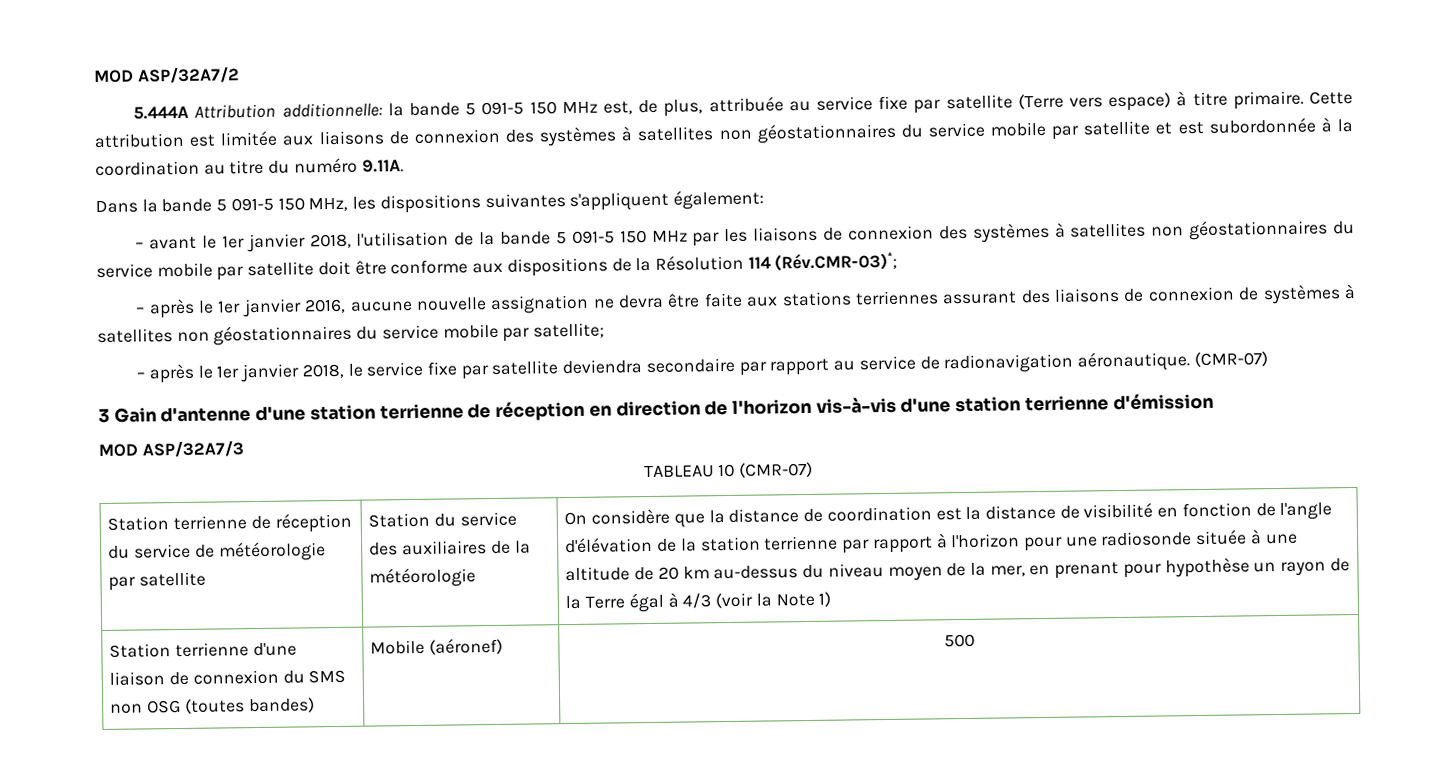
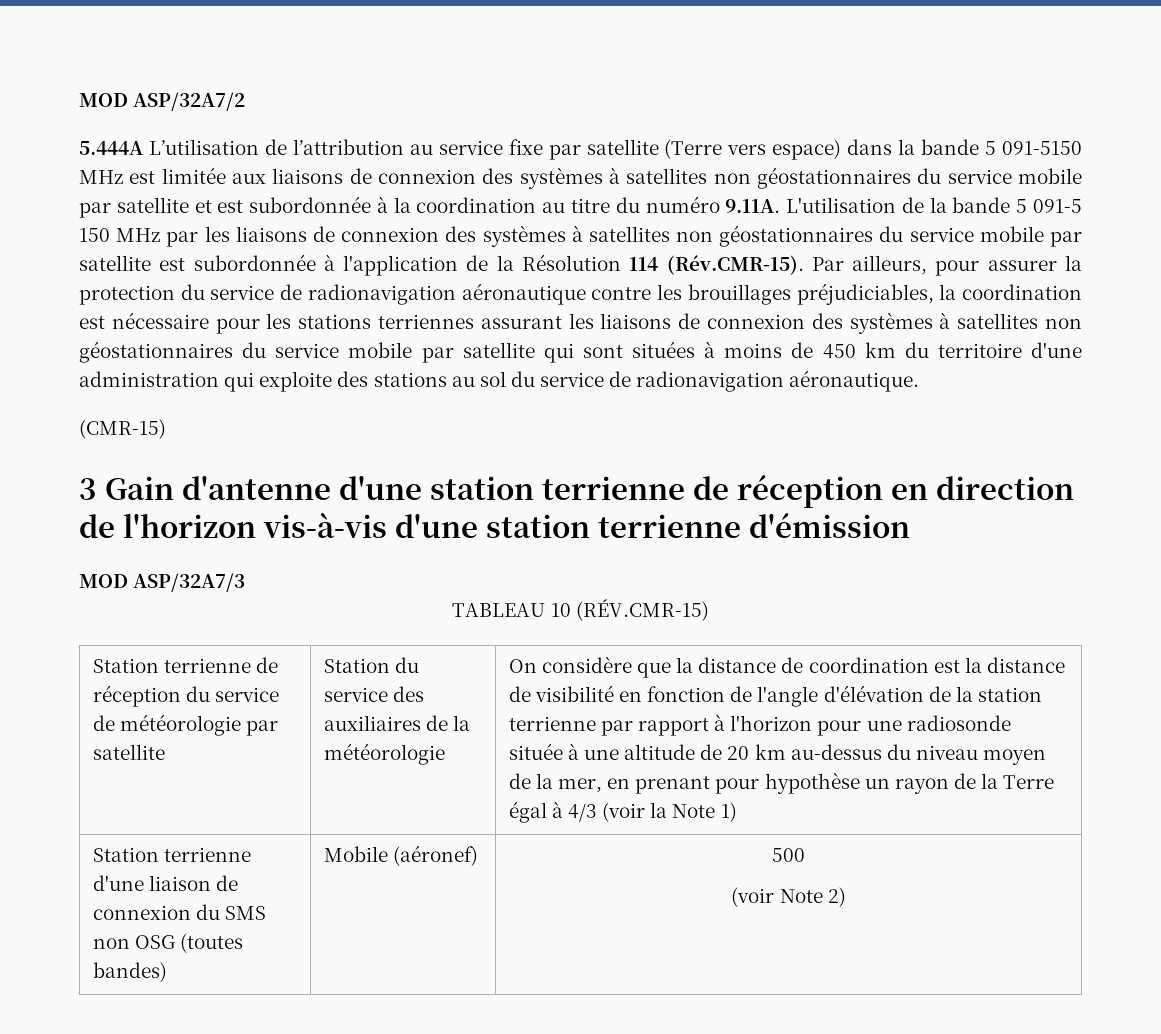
[194,96,784,119] Attribution additionnelle: la bande 5 091-5 150 MHz est, de plus, attribuée -> [148,139,404,155] L’utilisation de l’attribution
[1176,90,1353,110] [94,132,184,149] à titre primaire. Cette attribution -> [847,139,1082,155] [79,170,123,184] dans la bande 5 091-5150 MHz
[95,189,764,214] [135,231,450,253] // Dans la bande 5 091-5 150 MHz, les dispositions suivantes s'appliquent également: // – avant le 1er janvier 2018, l'utilisation -> [786,197,897,213] L'utilisation
[317,251,899,277] [136,292,779,319] doit être conforme aux dispositions de la Résolution 114 (Rév.CMR-03)*; // – après le 1er janvier 2016, aucune nouvelle assignation ne devra être faite aux -> [159,254,1083,276] [79,283,1082,305] [79,312,292,334] est subordonnée à l'application de la Résolution 114 (Rév.CMR-15). Par ailleurs, pour assurer la protection du service de radionavigation aéronautique contre les brouillages préjudiciables, la coordination est nécessaire pour les
[1020,283,1356,305] [97,322,606,346] [136,357,856,384] des liaisons de connexion de systèmes à satellites non géostationnaires du service mobile par satellite; // – après le 1er janvier 2018, le service fixe par satellite deviendra secondaire par rapport au -> [568,312,1082,334] [79,341,1082,363] [79,371,535,392] les liaisons de connexion des systèmes à satellites non géostationnaires du service mobile par satellite qui sont situées à moins de 450 km du territoire d'une administration qui exploite des stations au sol du
[1193,351,1268,368] (CMR-07) -> [79,419,166,439] // (CMR-15)
[738,461,813,478] (CMR-07) -> [575,599,709,621] (RÉV.CMR-15)
(975, 640) none -> [731,887,846,907] // (voir Note 2)

